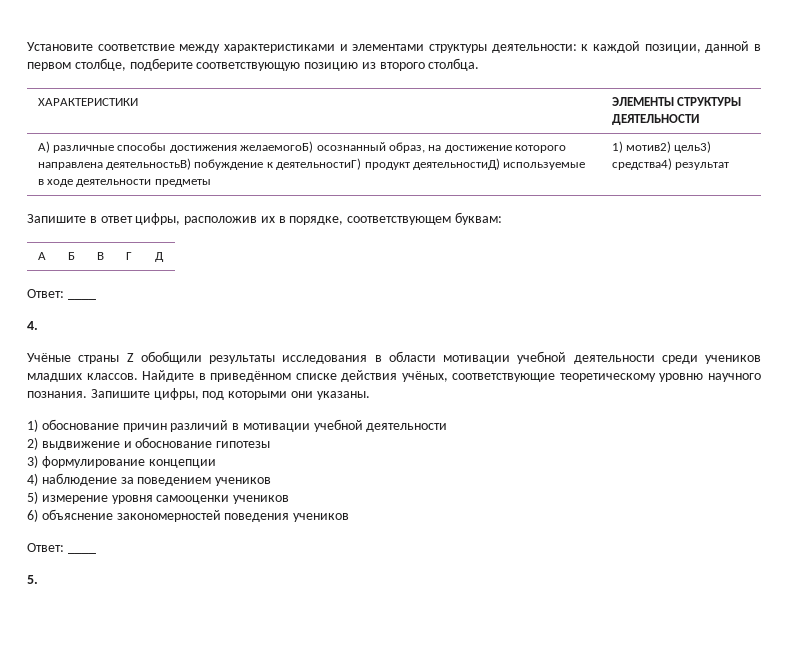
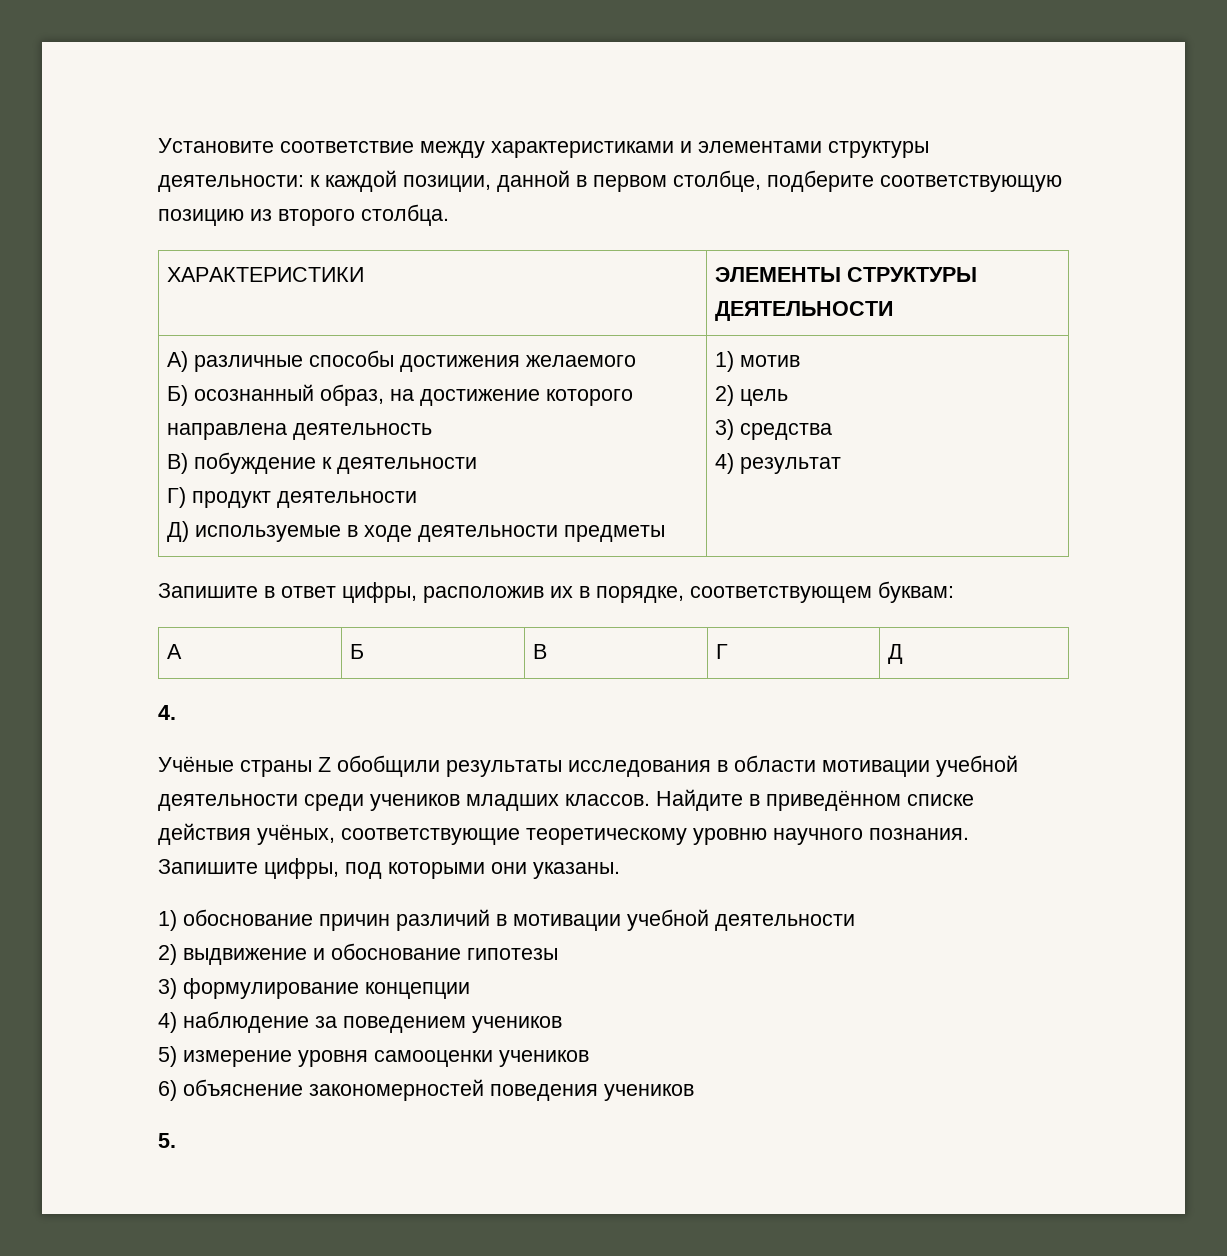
[240,141,314,153] желаемогоБ) -> [526,355,637,367] [167,385,189,406] желаемого // Б)
[106,158,500,170] деятельностьВ) побуждение к деятельностиГ) продукт деятельностиД) -> [293,423,433,440] [167,452,478,474] [167,487,418,508] [167,521,190,542] деятельность // В) побуждение к деятельности // Г) продукт деятельности // Д)
[626,141,712,153] [611,158,672,170] мотив2) цель3) средства4) -> [740,355,801,367] [715,385,789,406] [715,419,833,440] [715,453,735,474] мотив // 2) цель // 3) средства // 4)
[27,289,64,298] [67,298,96,300] // Ответ: ____ -> (904, 654) none
[27,543,64,552] [67,552,96,554] // Ответ: ____ -> (694, 1092) none

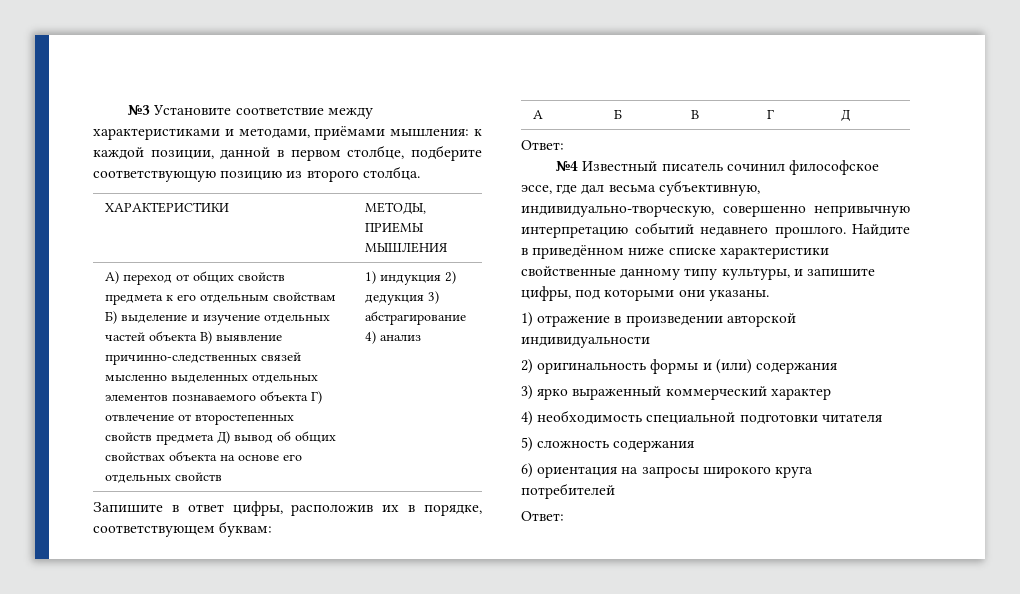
(158, 145) none -> [127,105,151,115] №3
[698,141,929,158] [158,175,304,192] элементами структуры деятельности: -> [238,126,470,140] методами, приёмами мышления:
[715,267,978,282] [715,301,894,321] [167,350,637,372] [167,384,634,406] [167,423,433,440] [167,452,478,474] [167,487,418,508] [167,521,666,542] [715,351,801,372] [715,385,789,406] [715,419,833,440] [715,453,842,474] ЭЛЕМЕНТЫ СТРУКТУРЫ ДЕЯТЕЛЬНОСТИ // А) различные способы достижения желаемого // Б) осознанный образ, на достижение которого направлена деятельность // В) побуждение к деятельности // Г) продукт деятельности // Д) используемые в ходе деятельности предметы | 1) мотив // 2) цель // 3) средства // 4) результат -> [364,202,426,215] [364,222,423,233] [364,242,447,253] [104,271,285,285] [104,292,336,305] [104,311,330,325] [104,331,282,344] [104,352,301,365] [104,374,318,383] [104,391,322,404] [104,414,294,425] [104,431,336,445] [104,451,302,461] [104,472,222,483] [364,271,456,285] [364,291,439,305] [364,311,466,325] [364,331,421,344] МЕТОДЫ, ПРИЕМЫ МЫШЛЕНИЯ // А) переход от общих свойств предмета к его отдельным свойствам Б) выделение и изучение отдельных частей объекта В) выявление причинно-следственных связей мысленно выделенных отдельных элементов познаваемого объекта Г) отвлечение от второстепенных свойств предмета Д) вывод об общих свойствах объекта на основе его отдельных свойств | 1) индукция 2) дедукция 3) абстрагирование 4) анализ
[158,705,176,720] [158,755,1018,777] [158,789,974,811] [158,823,969,845] [158,859,258,874] 4. // Учёные страны Z обобщили результаты исследования в области мотивации учебной деятельности среди учеников младших классов. Найдите в приведённом списке действия учёных, соответствующие теоретическому уровню научного познания. Запишите -> [521,140,564,150] [555,160,879,175] [521,180,760,196] [521,205,910,217] [521,222,910,238] [521,245,829,259] [521,266,875,280] Ответ: // №4 Известный писатель сочинил философское эссе, где дал весьма субъективную, индивидуально-творческую, совершенно непривычную интерпретацию событий недавнего прошлого. Найдите в приведённом ниже списке характеристики свойственные данному типу культуры, и запишите
[183,909,855,931] [158,943,558,965] [158,978,470,999] [158,1011,562,1033] [158,1046,589,1067] [158,1079,694,1101] [158,1133,176,1148] обоснование причин различий в мотивации учебной деятельности // 2) выдвижение и обоснование гипотезы // 3) формулирование концепции // 4) наблюдение за поведением учеников // 5) измерение уровня самооценки учеников // 6) объяснение закономерностей поведения учеников // 5. -> [537,313,796,327] [521,336,650,348] [521,359,837,374] [521,385,831,400] [521,410,882,426] [521,437,695,452] [521,463,813,478] [521,483,615,499] [521,511,564,521] отражение в произведении авторской индивидуальности // 2) оригинальность формы и (или) содержания // 3) ярко выраженный коммерческий характер // 4) необходимость специальной подготовки читателя // 5) сложность содержания // 6) ориентация на запросы широкого круга потребителей // Ответ:

